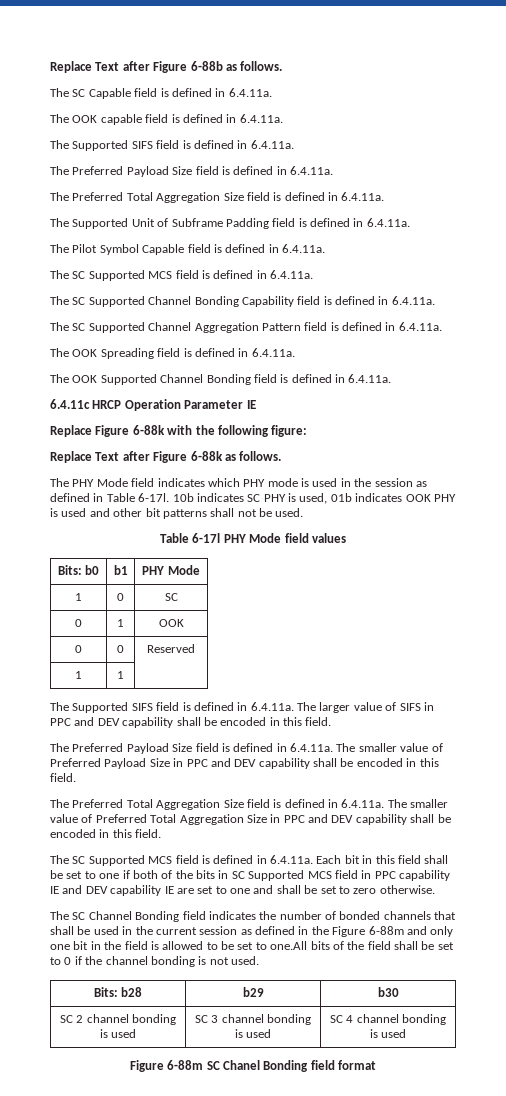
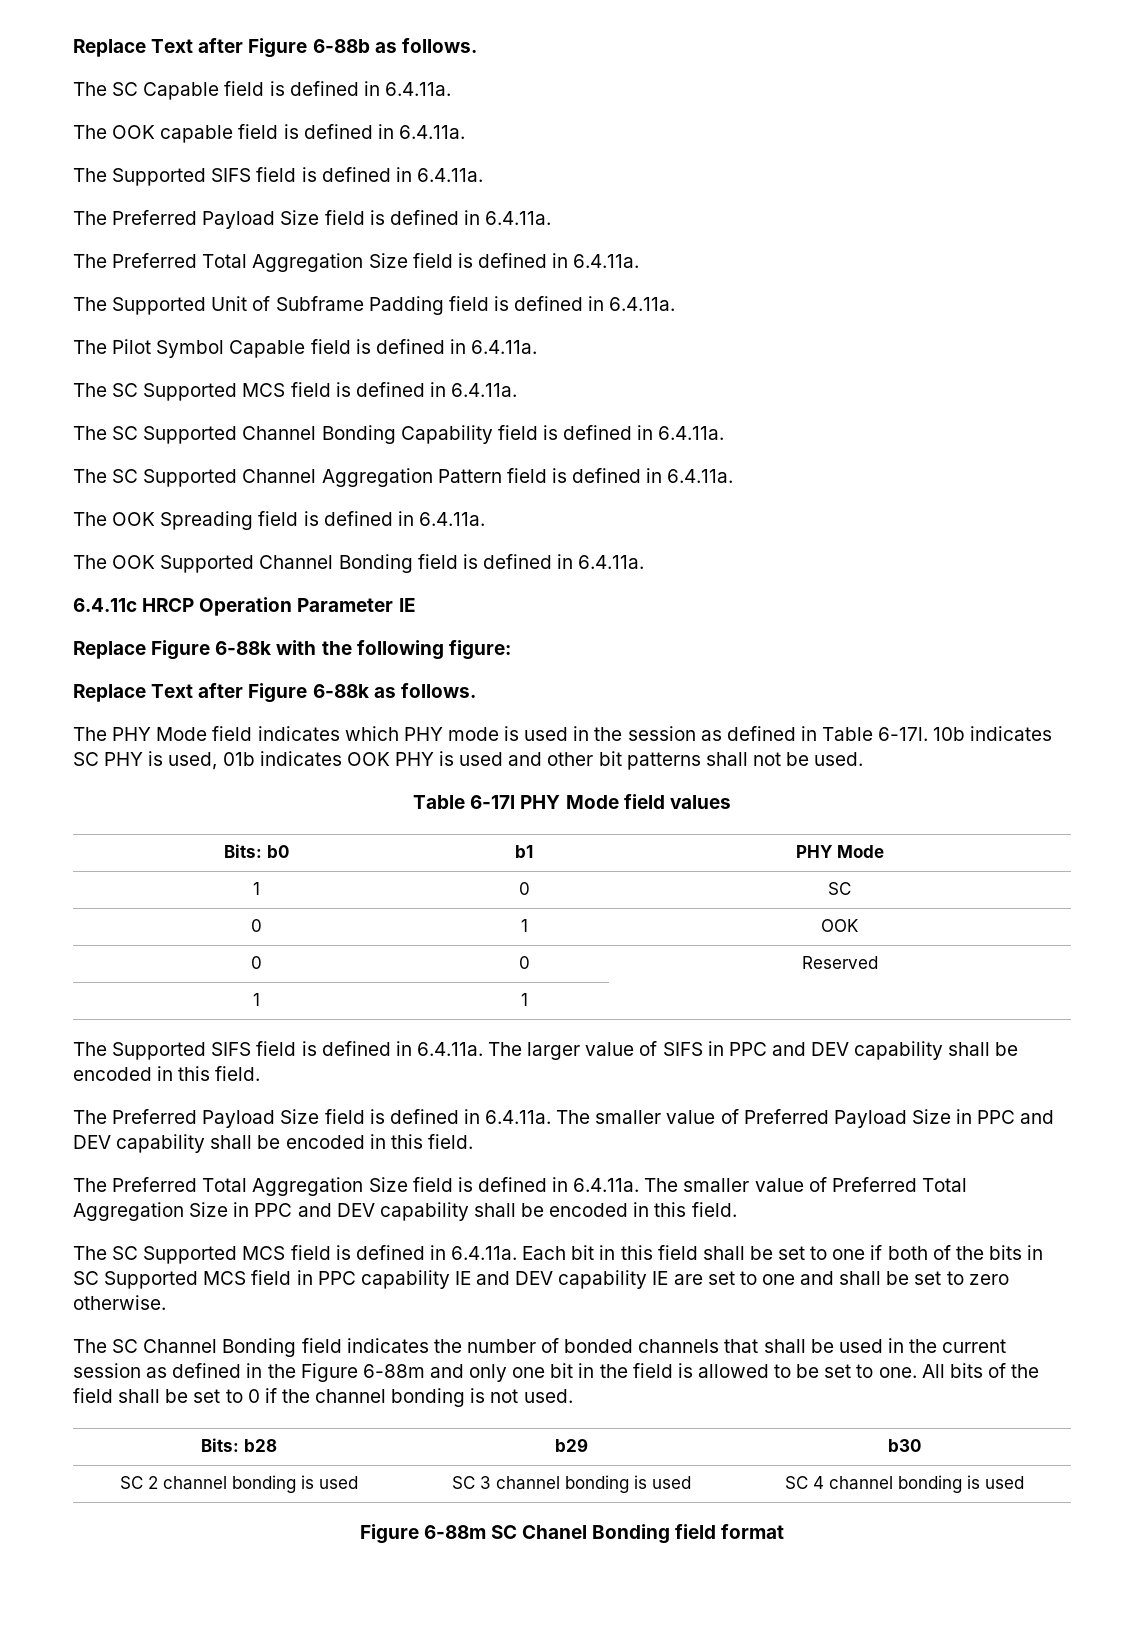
[270,941,308,950] one.All -> [878,1364,945,1378] one. All

